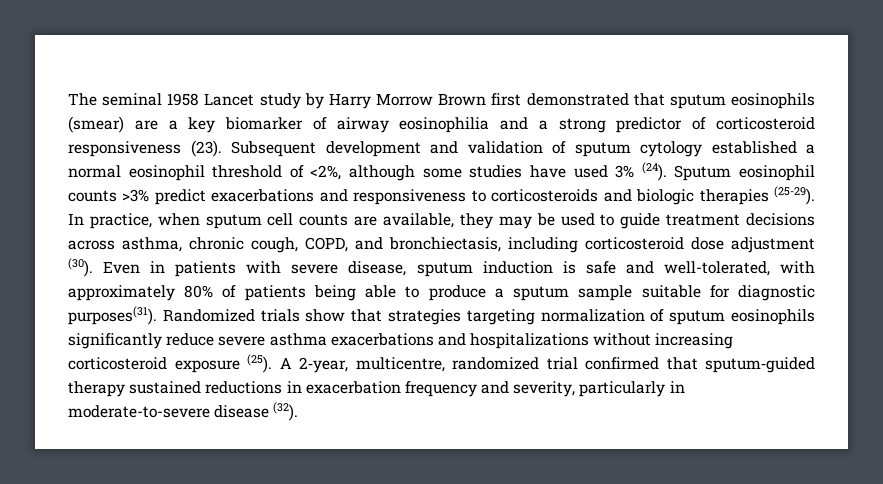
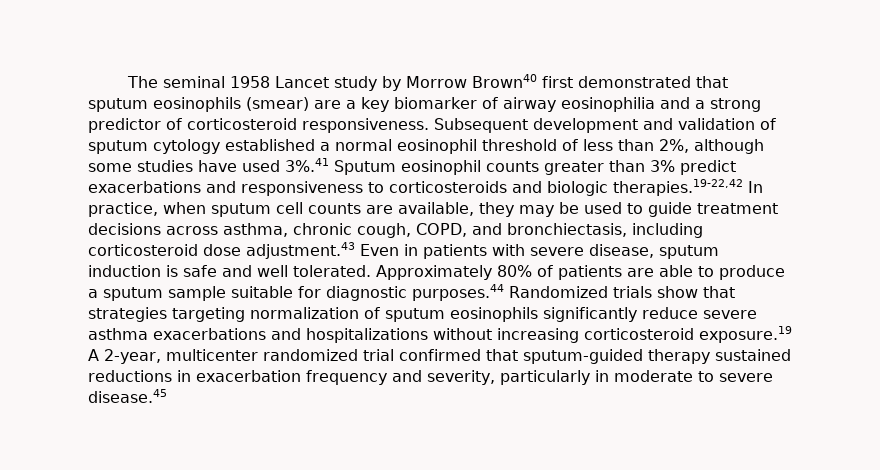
[328,93,487,109] Harry Morrow Brown -> [405,74,537,88] Morrow Brown40
[68,140,222,157] responsiveness (23). -> [302,118,429,133] responsiveness.
[310,165,342,180] <2%, -> [583,139,689,153] less than 2%,
[615,162,667,181] 3% (24). -> [285,158,329,172] 3%.41
[122,189,150,202] >3% -> [544,160,675,175] greater than 3%
[699,186,815,205] therapies (25-29). -> [613,179,743,196] therapies.19-22,42
[731,237,815,253] [68,258,93,277] adjustment (30). -> [246,242,355,259] adjustment.43
[663,261,816,276] [68,285,175,301] well-tolerated, with approximately -> [257,265,492,280] well tolerated. Approximately
[313,285,356,301] being -> [627,268,654,277] are
[68,306,157,325] purposes(31). -> [412,284,504,301] purposes.44
[174,354,272,373] exposure (25). -> [699,326,792,343] exposure.19
[355,357,445,372] multicentre, -> [166,349,258,361] multicenter
[68,402,299,421] moderate-to-severe disease (32). -> [614,370,773,382] [88,389,167,403] moderate to severe disease.45

